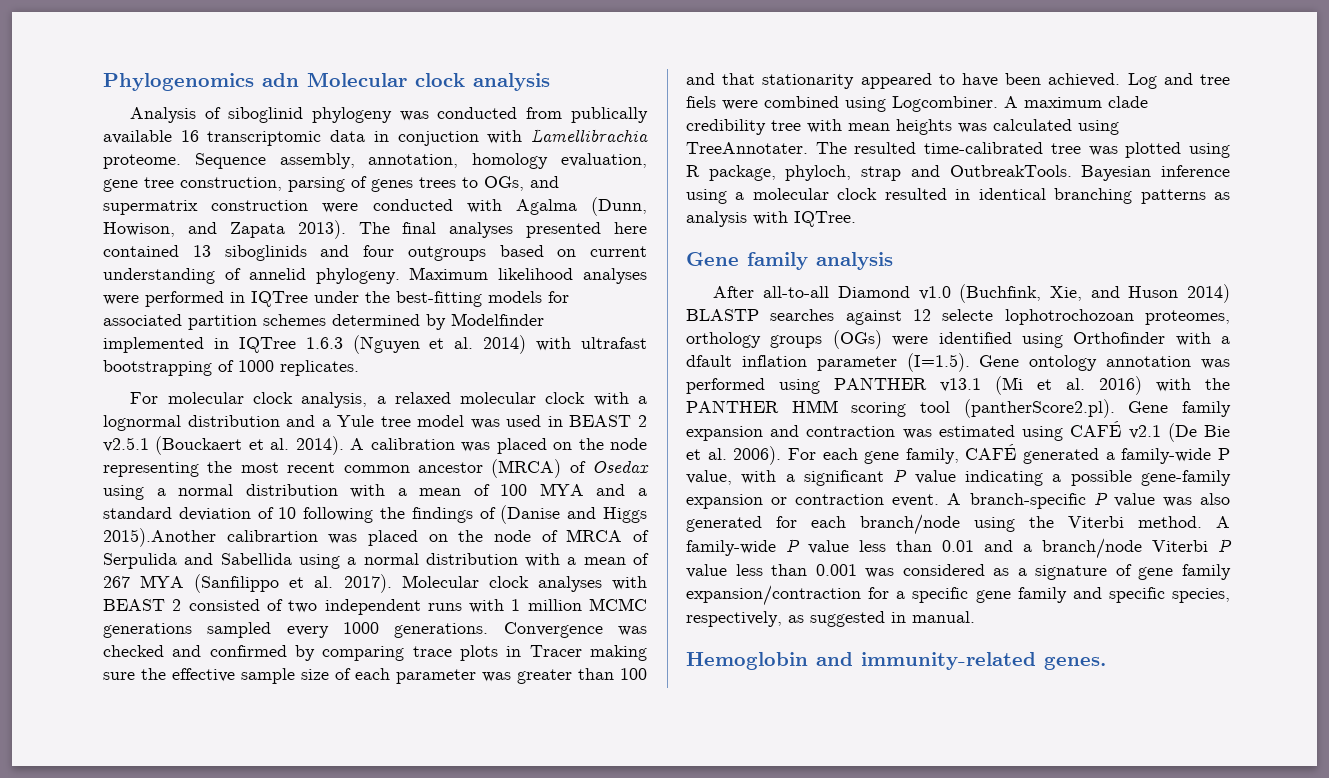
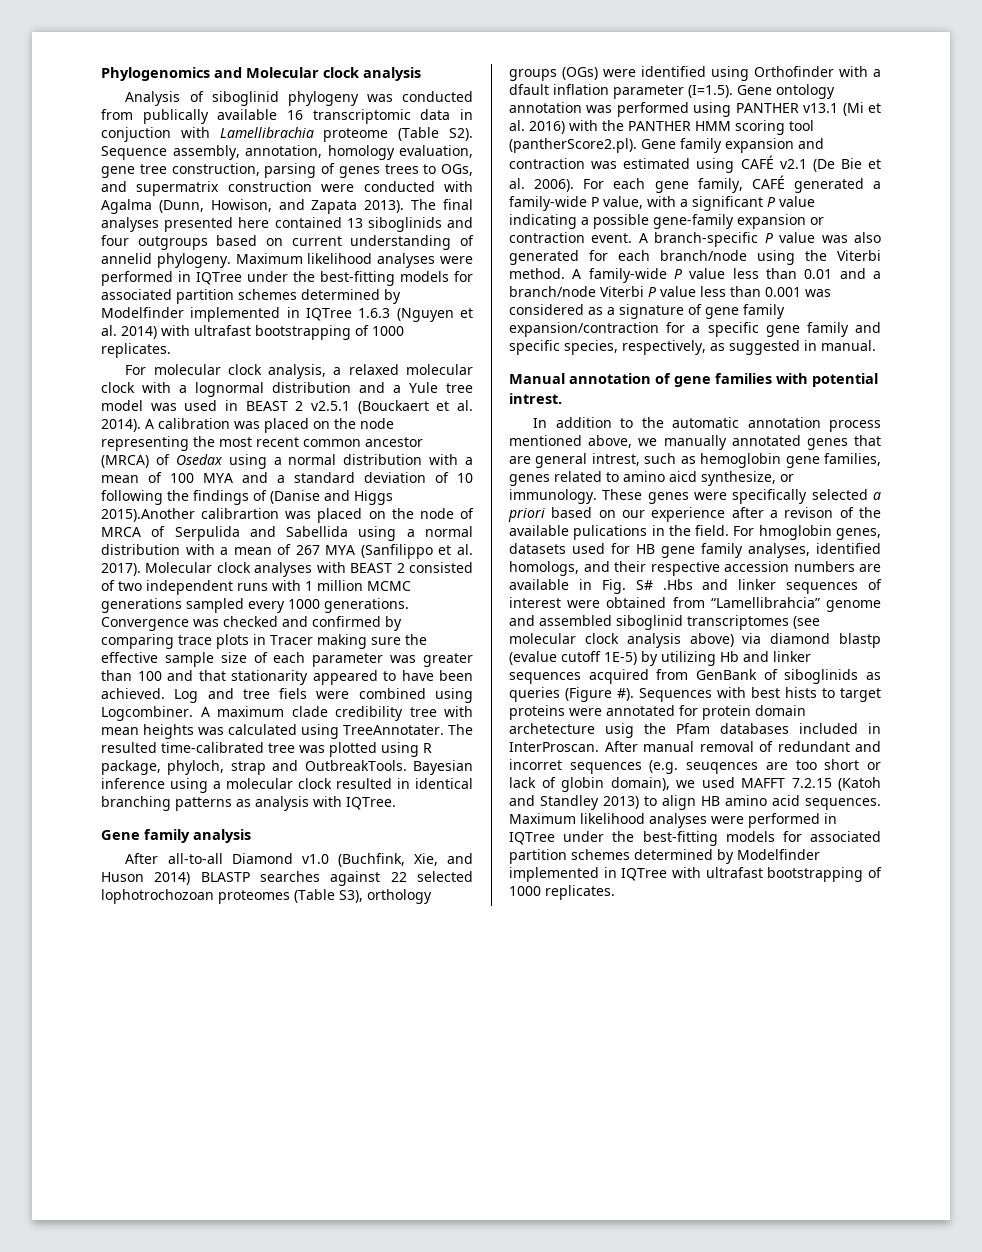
[262,73,299,87] adn -> [214,67,242,78] and
[103,154,181,169] proteome. -> [323,127,473,142] proteome (Table S2).
[913,309,1230,325] 12 selecte lophotrochozoan proteomes, -> [390,871,473,882] [101,889,363,904] 22 selected lophotrochozoan proteomes (Table S3),
[686,652,1106,670] Hemoglobin and immunity-related genes. -> [509,373,878,387] [509,393,562,404] [533,417,881,432] [509,435,881,450] [509,453,881,468] [509,471,794,486] [509,489,881,504] [508,507,881,522] [509,525,881,540] [509,543,881,558] [509,561,881,576] [509,579,882,594] [509,597,881,612] [509,615,820,630] [509,633,881,648] [509,651,811,666] [509,669,881,684] [509,687,881,702] [509,705,806,720] [509,723,881,738] [509,741,881,752] [509,759,881,774] [509,777,881,792] [509,795,881,810] [509,813,837,828] [509,831,881,846] [509,849,820,864] [509,867,882,882] [509,885,615,900] Manual annotation of gene families with potential intrest. // In addition to the automatic annotation process mentioned above, we manually annotated genes that are general intrest, such as hemoglobin gene families, genes related to amino aicd synthesize, or immunology. These genes were specifically selected a priori based on our experience after a revison of the available pulications in the field. For hmoglobin genes, datasets used for HB gene family analyses, identified homologs, and their respective accession numbers are available in Fig. S# .Hbs and linker sequences of interest were obtained from “Lamellibrahcia” genome and assembled siboglinid transcriptomes (see molecular clock analysis above) via diamond blastp (evalue cutoff 1E-5) by utilizing Hb and linker sequences acquired from GenBank of siboglinids as queries (Figure #). Sequences with best hists to target proteins were annotated for protein domain archetecture usig the Pfam databases included in InterProscan. After manual removal of redundant and incorret sequences (e.g. seuqences are too short or lack of globin domain), we used MAFFT 7.2.15 (Katoh and Standley 2013) to align HB amino acid sequences. Maximum likelihood analyses were performed in IQTree under the best-fitting models for associated partition schemes determined by Modelfinder implemented in IQTree with ultrafast bootstrapping of 1000 replicates.

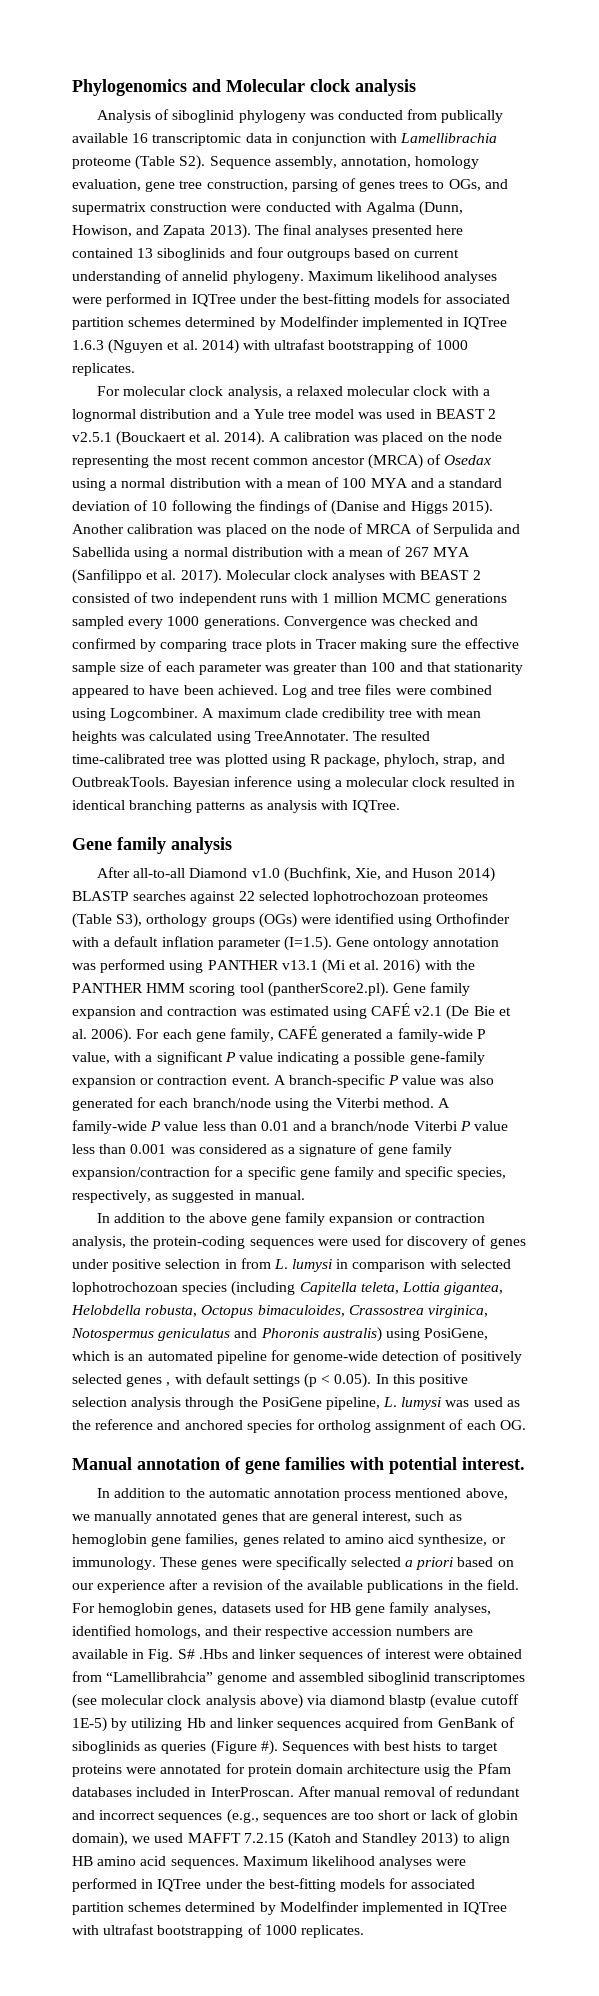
[101,127,171,142] conjuction -> [291,133,366,146] conjunction
[101,508,280,522] 2015).Another calibrartion -> [451,500,493,515] [72,524,194,534] 2015). Another calibration
[279,688,308,699] fiels -> [365,684,392,695] files
[230,761,266,775] strap -> [443,755,478,767] strap,
[509,84,549,95] dfault -> [114,936,159,947] default
(876, 345) none -> [97,1212,485,1226] [72,1235,526,1249] [72,1258,511,1272] [72,1281,504,1296] [71,1305,488,1318] [71,1327,489,1342] [72,1350,522,1364] [72,1373,469,1388] [72,1397,520,1410] [72,1419,526,1433] // In addition to the above gene family expansion or contraction analysis, the protein-coding sequences were used for discovery of genes under positive selection in from L. lumysi in comparison with selected lophotrochozoan species (including Capitella teleta, Lottia gigantea, Helobdella robusta, Octopus bimaculoides, Crassostrea virginica, Notospermus geniculatus and Phoronis australis) using PosiGene, which is an automated pipeline for genome-wide detection of positively selected genes , with default settings (p < 0.05). In this positive selection analysis through the PosiGene pipeline, L. lumysi was used as the reference and anchored species for ortholog assignment of each OG.
[509,393,562,404] intrest. -> [462,1457,525,1470] interest.
[591,453,640,466] intrest, -> [362,1511,412,1523] interest,
[784,507,834,518] revison -> [212,1580,263,1590] revision
[573,525,648,540] pulications -> [367,1580,444,1593] publications
[758,525,832,540] hmoglobin -> [98,1603,174,1616] hemoglobin
[509,723,595,734] archetecture -> [347,1764,421,1774] architecture
[509,759,759,774] incorret sequences (e.g. seuqences -> [99,1809,327,1824] incorrect sequences (e.g., sequences

